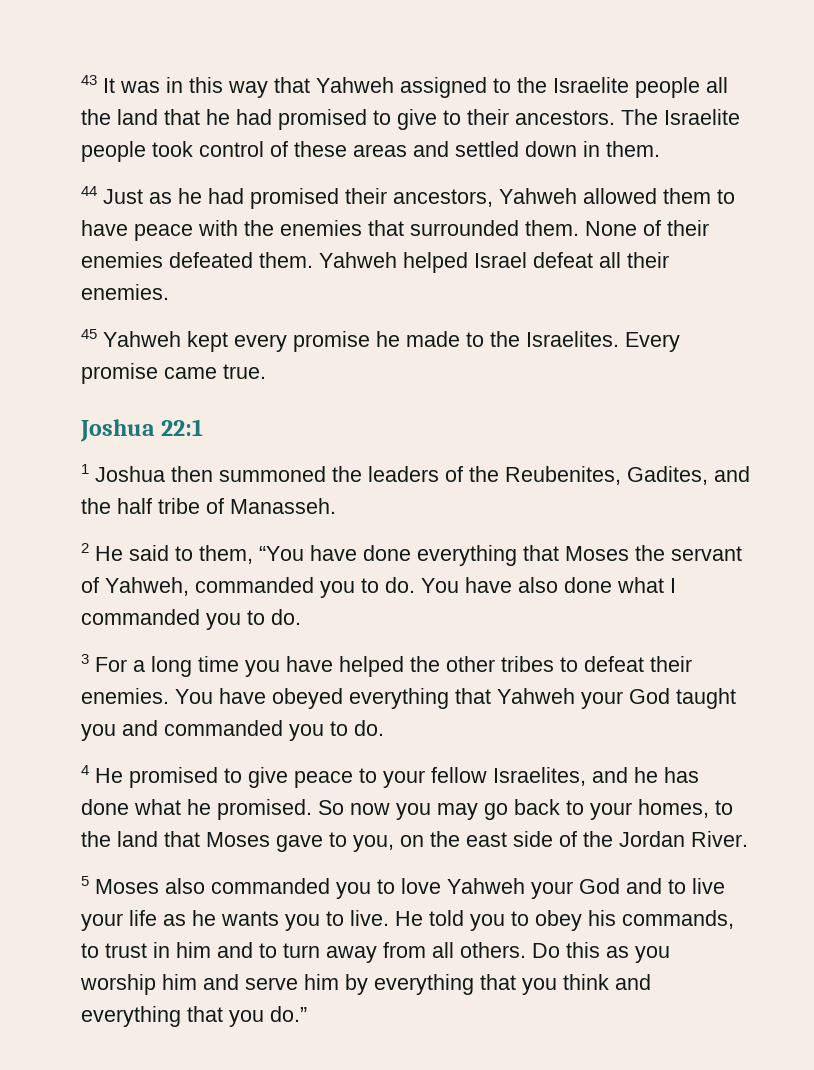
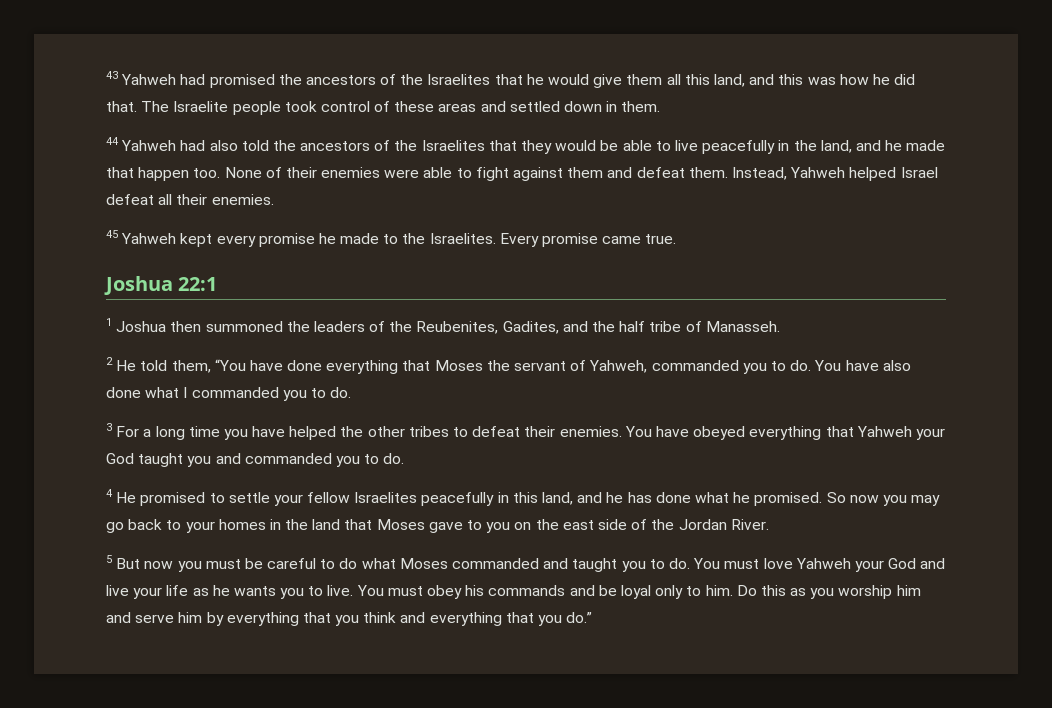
[103,77,728,98] [81,109,615,130] It was in this way that Yahweh assigned to the Israelite people all the land that he had promised to give to their ancestors. -> [121,74,916,88] [106,101,137,112] Yahweh had promised the ancestors of the Israelites that he would give them all this land, and this was how he did that.
[103,188,735,209] [81,220,709,241] [81,252,313,268] Just as he had promised their ancestors, Yahweh allowed them to have peace with the enemies that surrounded them. None of their enemies defeated them. -> [121,140,946,154] [106,167,787,181] Yahweh had also told the ancestors of the Israelites that they would be able to live peacefully in the land, and he made that happen too. None of their enemies were able to fight against them and defeat them. Instead,
[129,545,193,561] said to -> [140,360,168,371] told
[248,767,586,788] give peace to your fellow Israelites, -> [228,492,574,506] settle your fellow Israelites peacefully in this land,
[638,799,733,818] homes, to -> [218,519,281,530] homes in
[353,835,394,852] you, -> [486,522,511,533] you
[95,878,395,899] Moses also commanded you to -> [116,558,760,572] But now you must be careful to do what Moses commanded and taught you to do. You must
[668,879,686,894] to -> (946, 563) none
[395,910,734,931] [81,942,526,963] He told you to obey his commands, to trust in him and to turn away from all others. -> [356,585,733,599] You must obey his commands and be loyal only to him.

